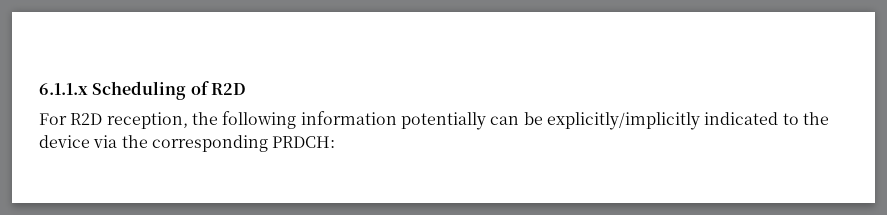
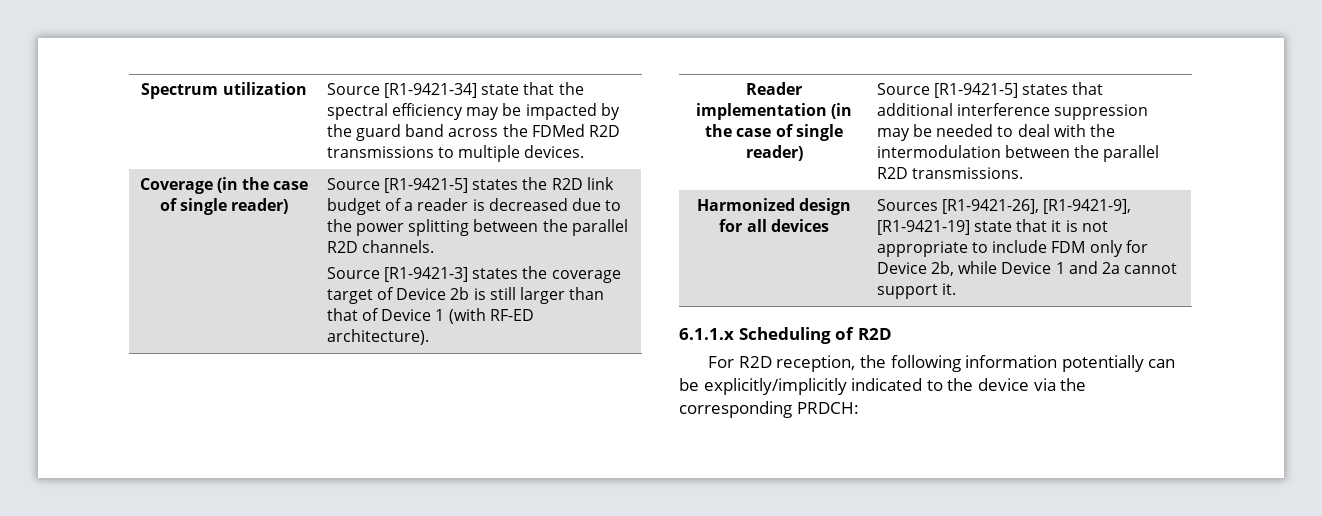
(39, 89) none -> [141,82,307,99] [326,82,584,98] [326,103,620,120] [326,124,620,141] [326,145,585,162] [139,177,309,194] [159,198,289,215] [326,177,614,193] [326,198,622,215] [326,219,628,236] [326,240,435,253] [326,266,621,283] [326,287,605,304] [326,308,534,324] [326,329,429,345] [746,82,802,95] [695,103,853,120] [705,124,843,141] [745,145,803,161] [876,82,1104,98] [876,103,1149,120] [876,124,1115,141] [876,145,1160,162] [876,167,1024,179] [696,198,852,215] [719,219,829,232] [876,199,1132,214] [876,219,1108,235] [876,240,1148,257] [876,261,1178,276] [876,283,957,299] Spectrum utilization | Source [R1-9421-34] state that the spectral efficiency may be impacted by the guard band across the FDMed R2D transmissions to multiple devices. // Coverage (in the case of single reader) | Source [R1-9421-5] states the R2D link budget of a reader is decreased due to the power splitting between the parallel R2D channels. // Source [R1-9421-3] states the coverage target of Device 2b is still larger than that of Device 1 (with RF-ED architecture). // Reader implementation (in the case of single reader) | Source [R1-9421-5] states that additional interference suppression may be needed to deal with the intermodulation between the parallel R2D transmissions. // Harmonized design for all devices | Sources [R1-9421-26], [R1-9421-9], [R1-9421-19] state that it is not appropriate to include FDM only for Device 2b, while Device 1 and 2a cannot support it. //

